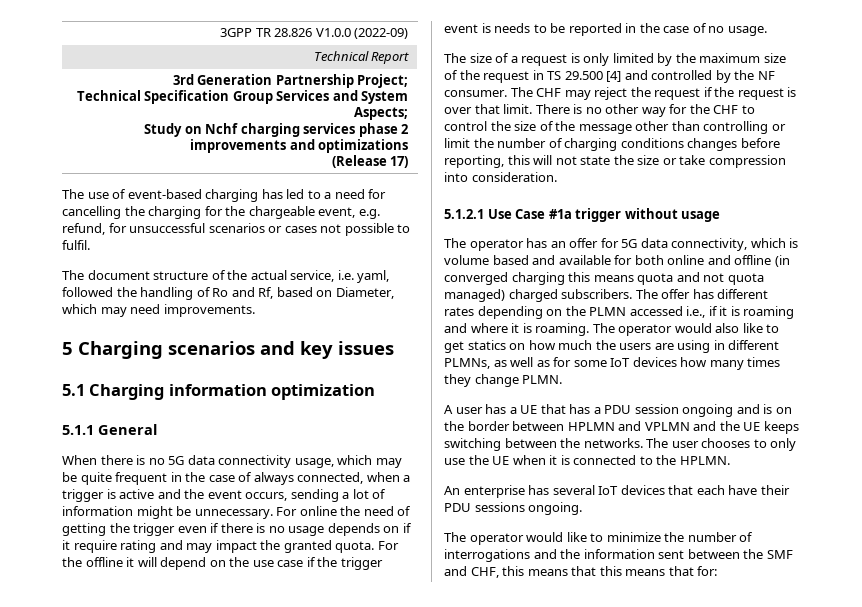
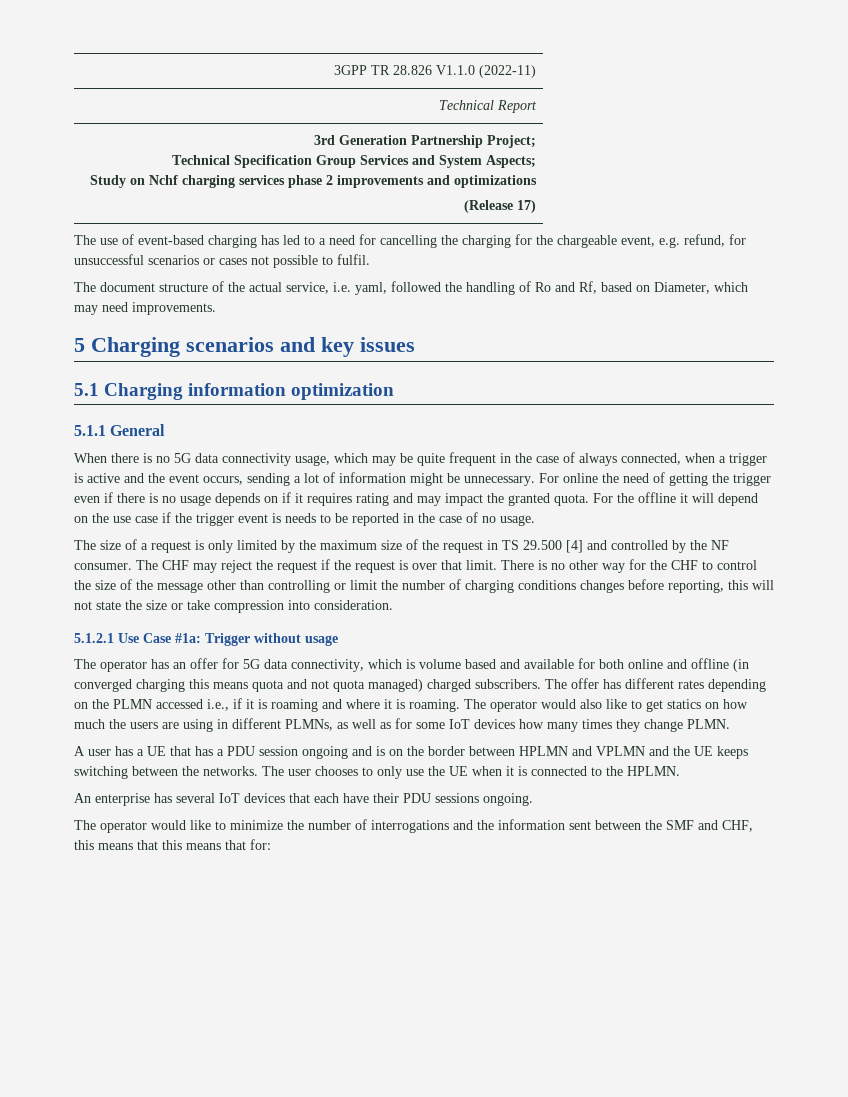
[315,28,409,39] V1.0.0 (2022-09) -> [436,65,537,78] V1.1.0 (2022-11)
[73,540,117,553] require -> [307,493,352,506] requires
[548,208,622,222] #1a trigger -> [175,633,250,646] #1a: Trigger

